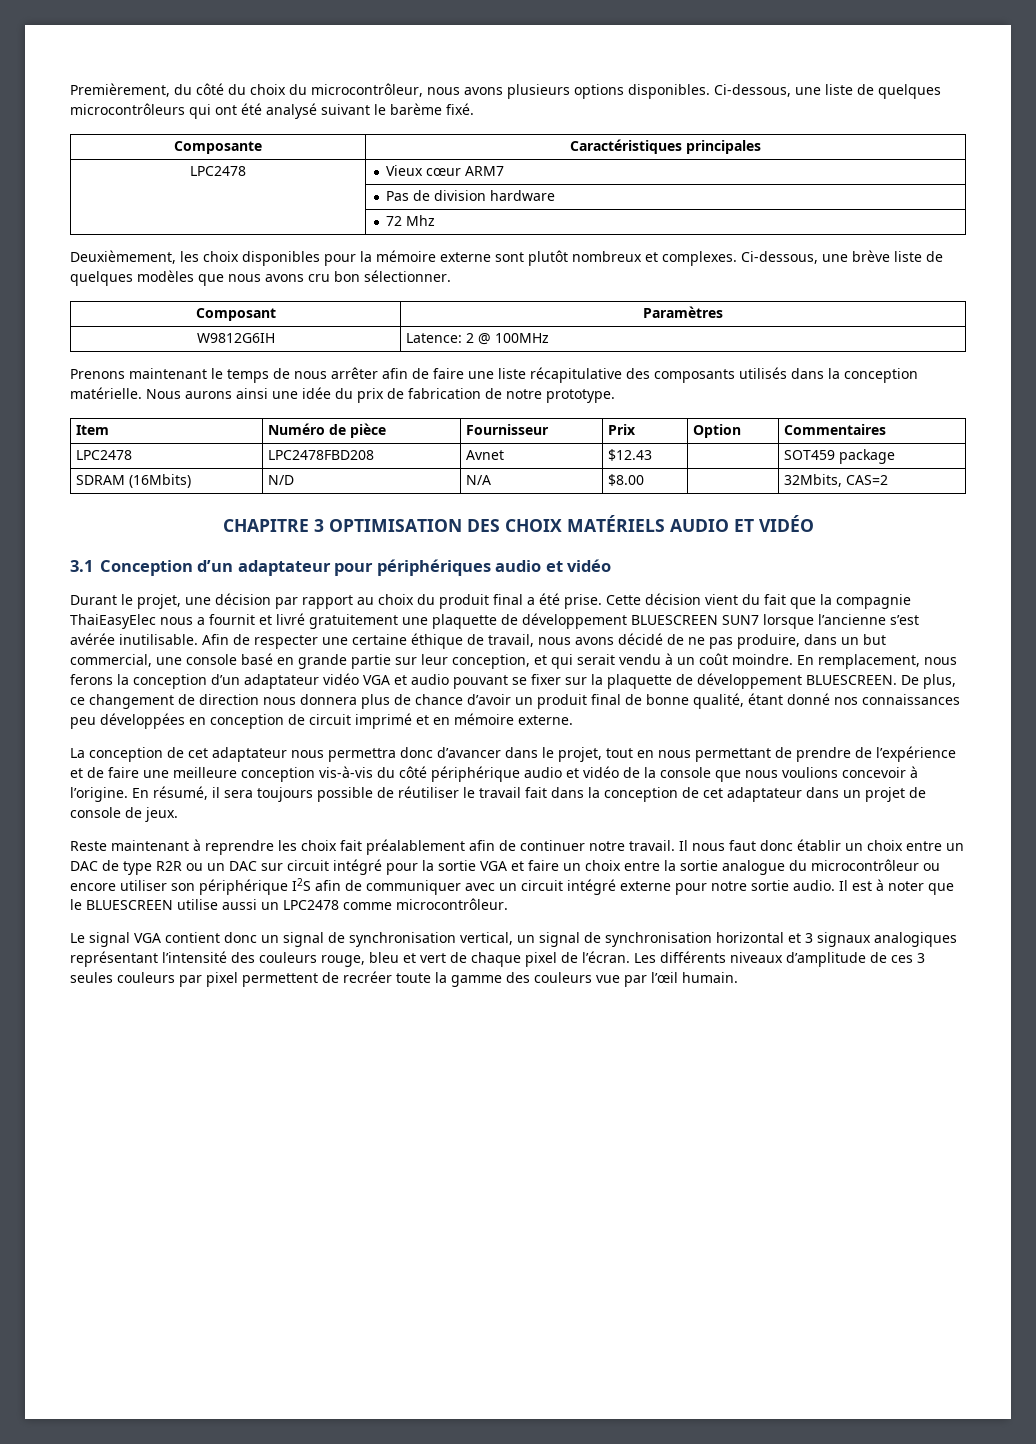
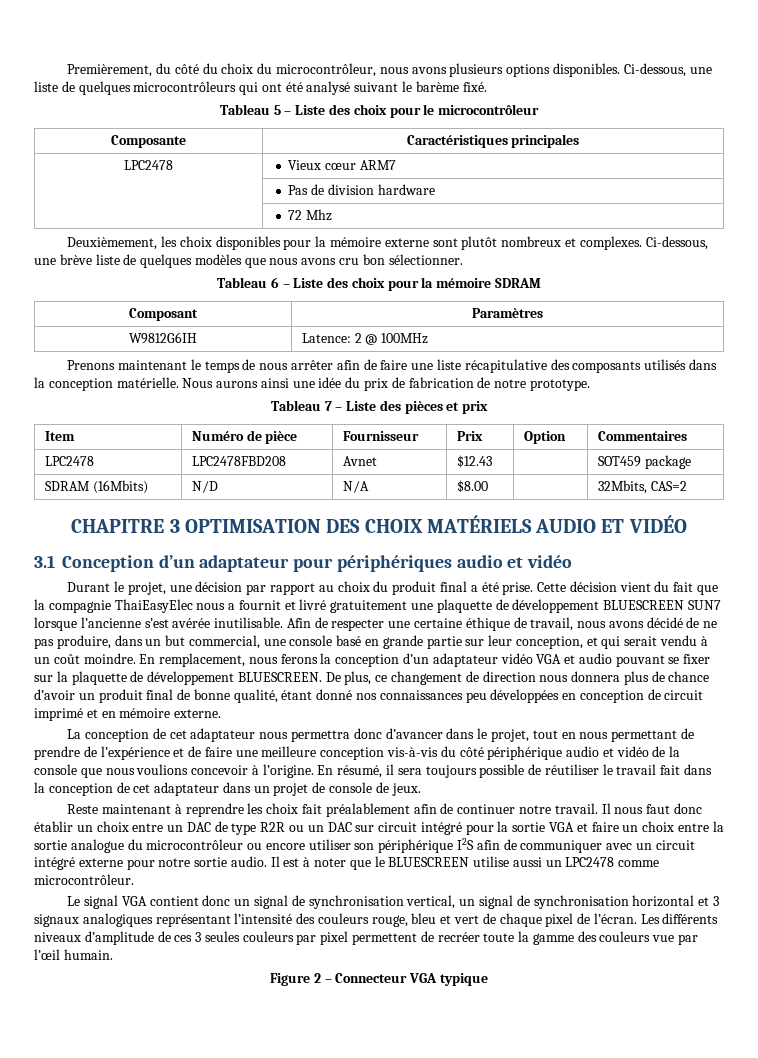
(474, 109) none -> [219,104,540,118] // Tableau 5 – Liste des choix pour le microcontrôleur
(451, 276) none -> [216,277,542,291] // Tableau 6 – Liste des choix pour la mémoire SDRAM
(615, 396) none -> [270,400,489,414] // Tableau 7 – Liste des pièces et prix
(738, 977) none -> [270,973,488,986] // Figure 2 – Connecteur VGA typique

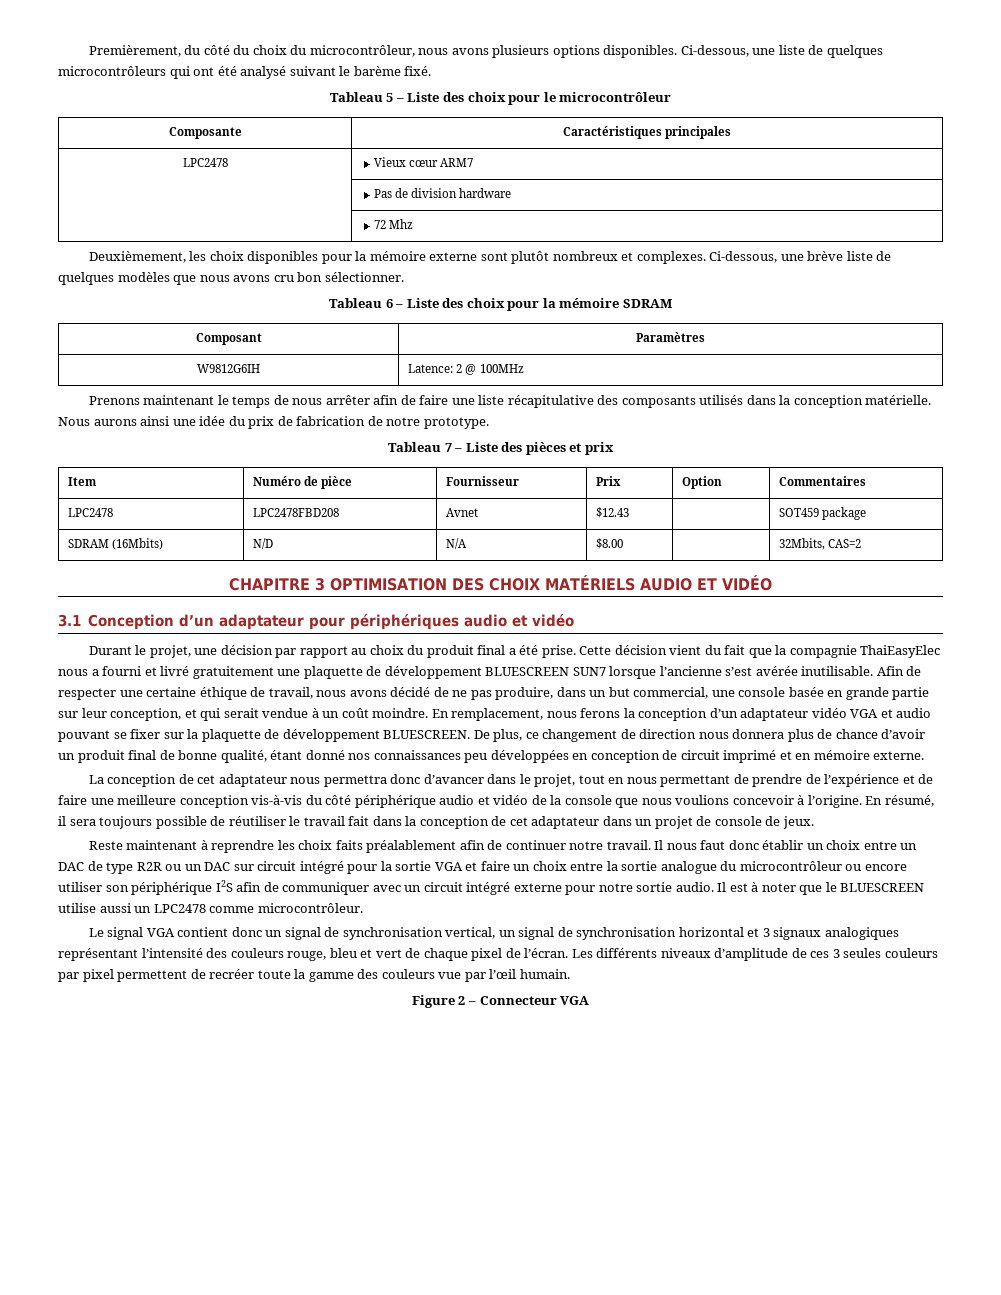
[238,600,281,610] fournit -> [102,666,142,676] fourni
[336,635,362,646] basé -> [788,687,824,697] basée
[660,635,698,646] vendu -> [262,708,309,718] vendue
[302,804,323,814] fait -> [335,840,363,850] faits
[439,973,488,986] typique -> (590, 1000) none

